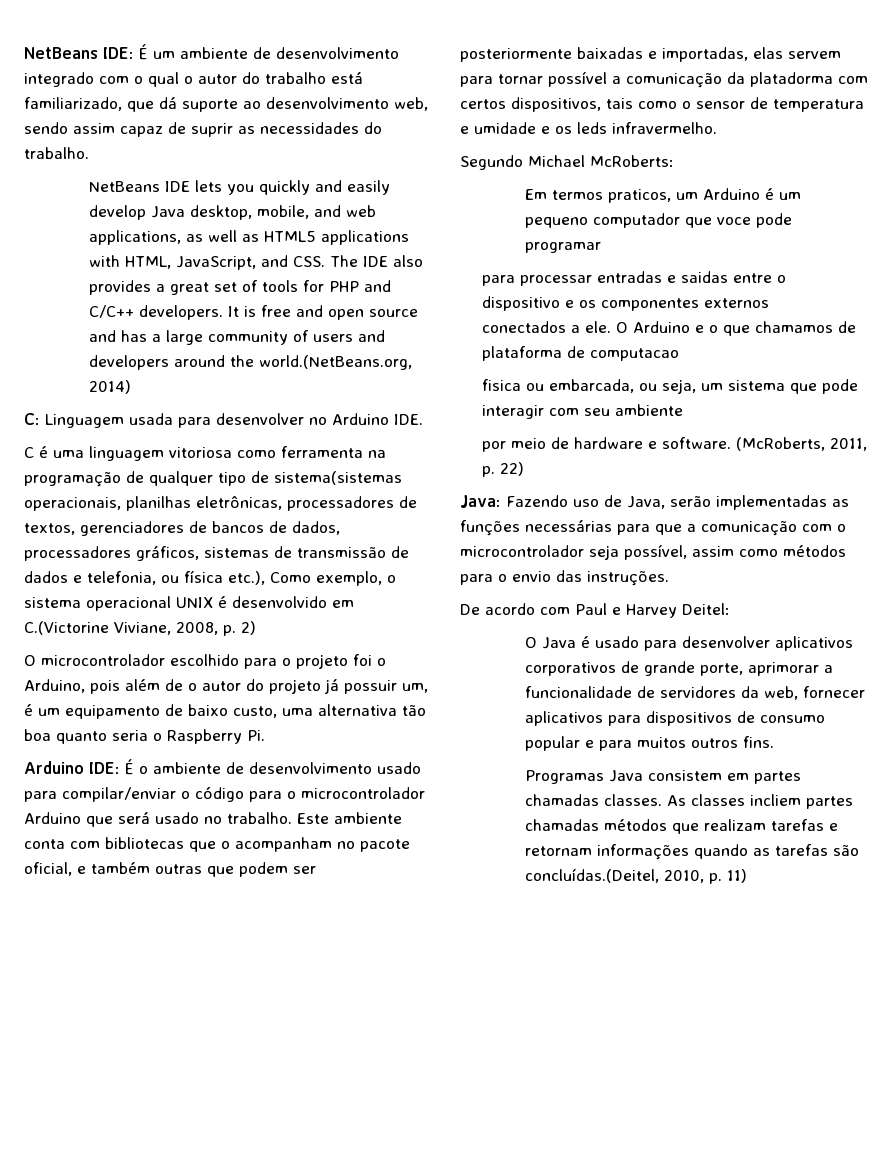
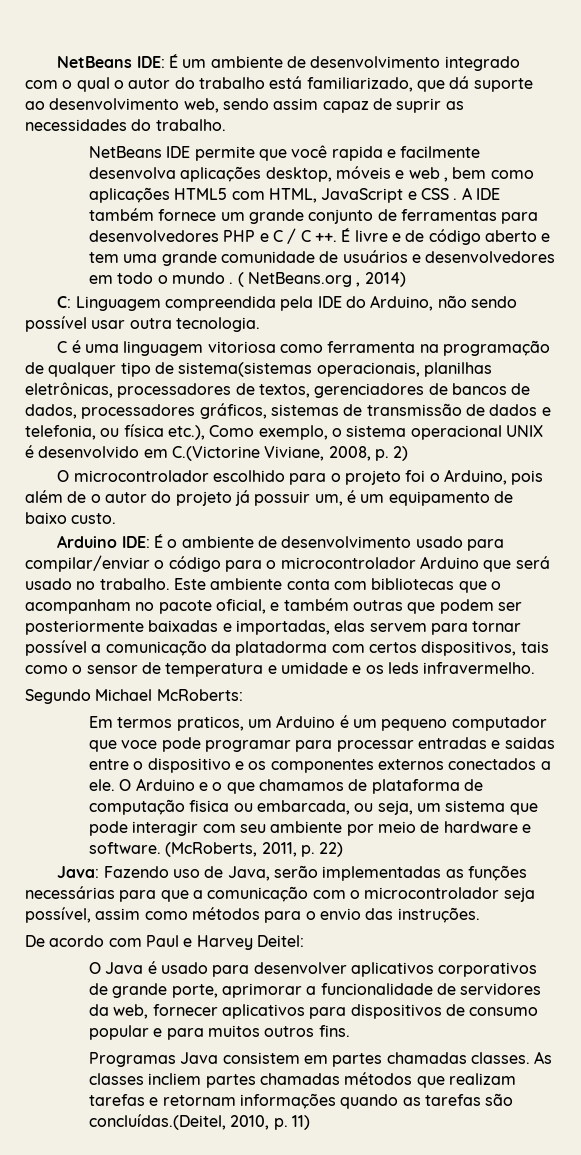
[195,180,391,195] [89,205,377,220] [89,230,410,245] [89,255,424,270] [89,280,392,295] [89,305,419,320] [89,330,386,345] [89,355,413,370] [89,380,132,394] [24,413,423,428] lets you quickly and easily develop Java desktop, mobile, and web applications, as well as HTML5 applications with HTML, JavaScript, and CSS. The IDE also provides a great set of tools for PHP and C/C++ developers. It is free and open source and has a large community of users and developers around the world.(NetBeans.org, 2014) // C: Linguagem usada para desenvolver no Arduino IDE. -> [194,145,481,161] [89,166,534,182] [89,187,501,203] [89,208,539,224] [89,228,551,245] [89,250,556,266] [89,272,406,287] [57,295,517,311] [25,316,260,332] permite que você rapida e facilmente desenvolva aplicações desktop, móveis e web , bem como aplicações HTML5 com HTML, JavaScript e CSS . A IDE também fornece um grande conjunto de ferramentas para desenvolvedores PHP e C / C ++. É livre e de código aberto e tem uma grande comunidade de usuários e desenvolvedores em todo o mundo . ( NetBeans.org , 2014) // C: Linguagem compreendida pela IDE do Arduino, não sendo possível usar outra tecnologia.
[233,704,426,718] [24,729,265,744] custo, uma alternativa tão boa quanto seria o Raspberry Pi. -> [71,513,117,524] custo.
(602, 247) // -> (292, 746) none
(769, 303) // -> (445, 764) none
[589,348,679,361] computacao // -> [89,799,186,815] computação
(683, 410) // -> (343, 827) none

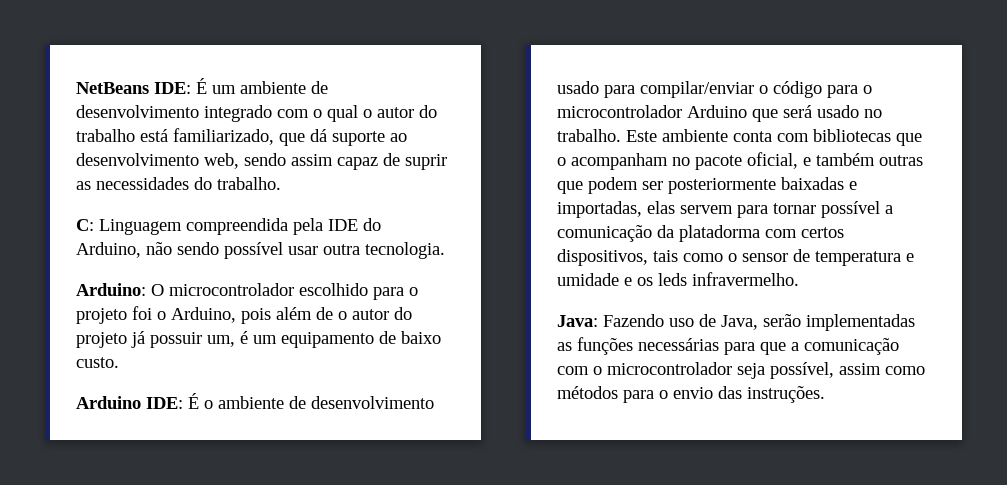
[89,145,481,161] [89,166,534,182] [89,187,501,203] [89,208,539,224] [89,228,551,245] [89,250,556,266] [89,272,406,287] // NetBeans IDE permite que você rapida e facilmente desenvolva aplicações desktop, móveis e web , bem como aplicações HTML5 com HTML, JavaScript e CSS . A IDE também fornece um grande conjunto de ferramentas para desenvolvedores PHP e C / C ++. É livre e de código aberto e tem uma grande comunidade de usuários e desenvolvedores em todo o mundo . ( NetBeans.org , 2014) -> (281, 183) none
[57,340,550,356] [25,362,492,377] [25,382,531,398] [25,403,551,419] [25,424,543,440] [25,445,409,461] C é uma linguagem vitoriosa como ferramenta na programação de qualquer tipo de sistema(sistemas operacionais, planilhas eletrônicas, processadores de textos, gerenciadores de bancos de dados, processadores gráficos, sistemas de transmissão de dados e telefonia, ou física etc.), Como exemplo, o sistema operacional UNIX é desenvolvido em C.(Victorine Viviane, 2008, p. 2) // -> [76,283,146,296] Arduino:
[25,689,243,704] [89,715,547,731] [89,737,555,752] [89,758,551,773] [89,778,484,794] [89,799,538,815] [89,821,532,836] [89,842,344,857] // Segundo Michael McRoberts: // Em termos praticos, um Arduino é um pequeno computador que voce pode programar para processar entradas e saidas entre o dispositivo e os componentes externos conectados a ele. O Arduino e o que chamamos de plataforma de computação fisica ou embarcada, ou seja, um sistema que pode interagir com seu ambiente por meio de hardware e software. (McRoberts, 2011, p. 22) -> (799, 279) none
[25,935,304,950] [89,961,538,977] [89,983,542,998] [89,1004,539,1019] [89,1025,350,1040] [89,1051,553,1067] [89,1072,517,1088] [89,1093,514,1109] [89,1114,311,1130] // De acordo com Paul e Harvey Deitel: // O Java é usado para desenvolver aplicativos corporativos de grande porte, aprimorar a funcionalidade de servidores da web, fornecer aplicativos para dispositivos de consumo popular e para muitos outros fins. // Programas Java consistem em partes chamadas classes. As classes incliem partes chamadas métodos que realizam tarefas e retornam informações quando as tarefas são concluídas.(Deitel, 2010, p. 11) -> (825, 394) none

